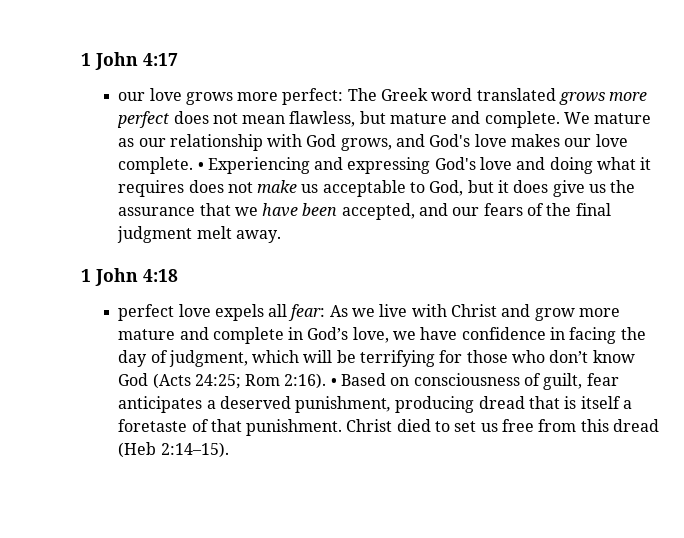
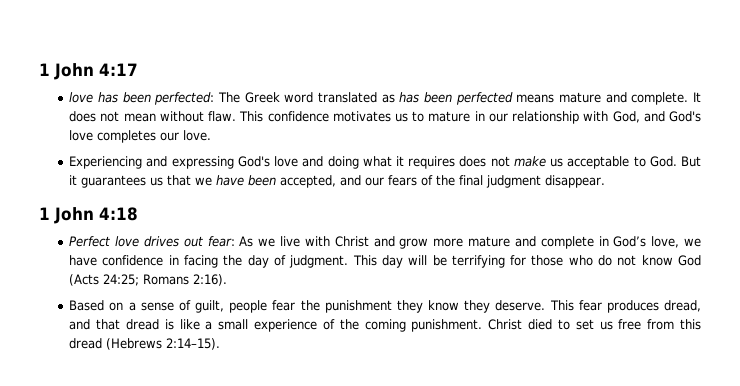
[118,88,648,105] [117,111,652,128] [118,138,135,147] our love grows more perfect: The Greek word translated grows more perfect does not mean flawless, but mature and complete. We mature as -> [69,92,702,105] [69,111,485,122] love has been perfected: The Greek word translated as has been perfected means mature and complete. It does not mean without flaw. This confidence motivates us to mature in
[306,134,392,151] God grows, -> [612,111,640,123] God,
[511,134,628,147] [118,157,204,174] makes our love complete. • -> [97,130,212,143] completes our love. //
[429,180,636,197] [118,207,196,216] God, but it does give us the assurance -> [649,156,701,167] [69,175,164,188] God. But it guarantees us
[196,226,281,243] melt away. -> [545,175,606,188] disappear.
[118,304,288,321] perfect love expels all -> [69,236,203,247] Perfect love drives out
[168,350,300,367] judgment, which -> [289,255,403,268] judgment. This day
[549,350,589,363] don’t -> [598,255,637,266] do not
[245,374,281,386] Rom -> [143,274,190,285] Romans
[330,378,337,386] • -> (228, 280) //
[413,373,619,390] [118,396,633,413] [118,419,242,432] consciousness of guilt, fear anticipates a deserved punishment, producing dread that is itself a foretaste of that -> [128,300,701,313] [69,319,406,332] a sense of guilt, people fear the punishment they know they deserve. This fear produces dread, and that dread is like a small experience of the coming
[118,442,157,458] (Heb -> [106,338,163,350] (Hebrews

